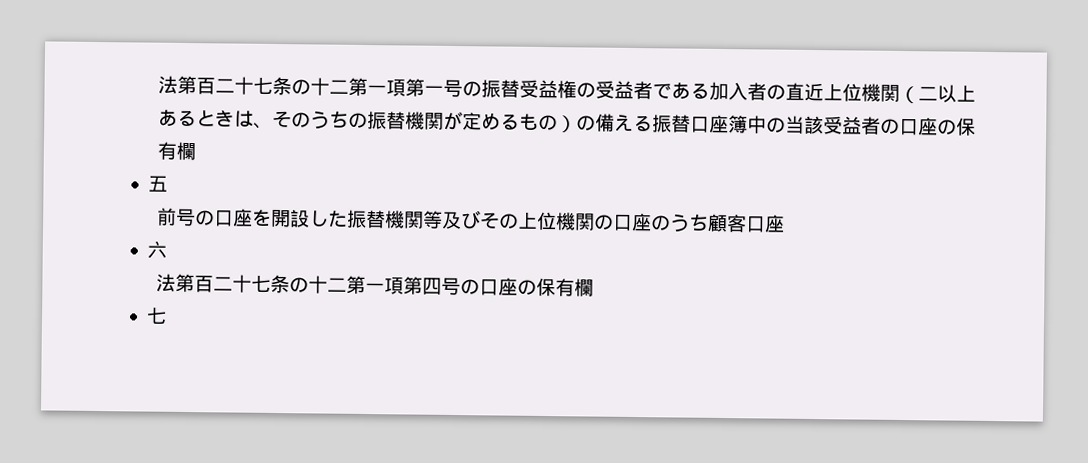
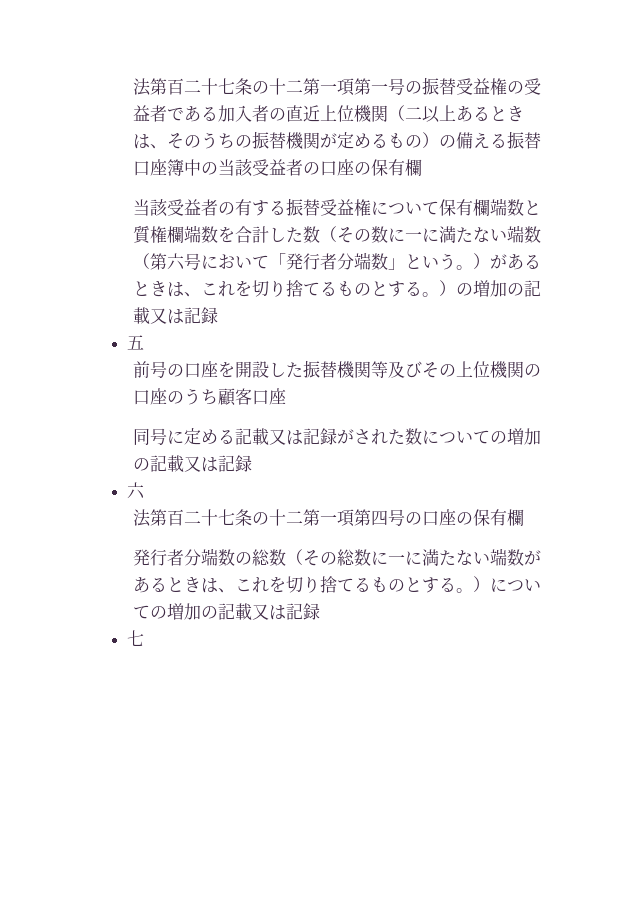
(197, 151) none -> [133,198,542,217] [133,225,542,244] [133,252,542,270] [133,280,542,297] [133,307,219,325] // 当該受益者の有する振替受益権について保有欄端数と質権欄端数を合計した数（その数に一に満たない端数（第六号において「発行者分端数」という。）があるときは、これを切り捨てるものとする。）の増加の記載又は記録
(786, 223) none -> [133,428,542,446] [133,455,253,473] // 同号に定める記載又は記録がされた数についての増加の記載又は記録
(595, 287) none -> [133,548,542,566] [133,576,542,593] [133,603,321,621] // 発行者分端数の総数（その総数に一に満たない端数があるときは、これを切り捨てるものとする。）についての増加の記載又は記録

